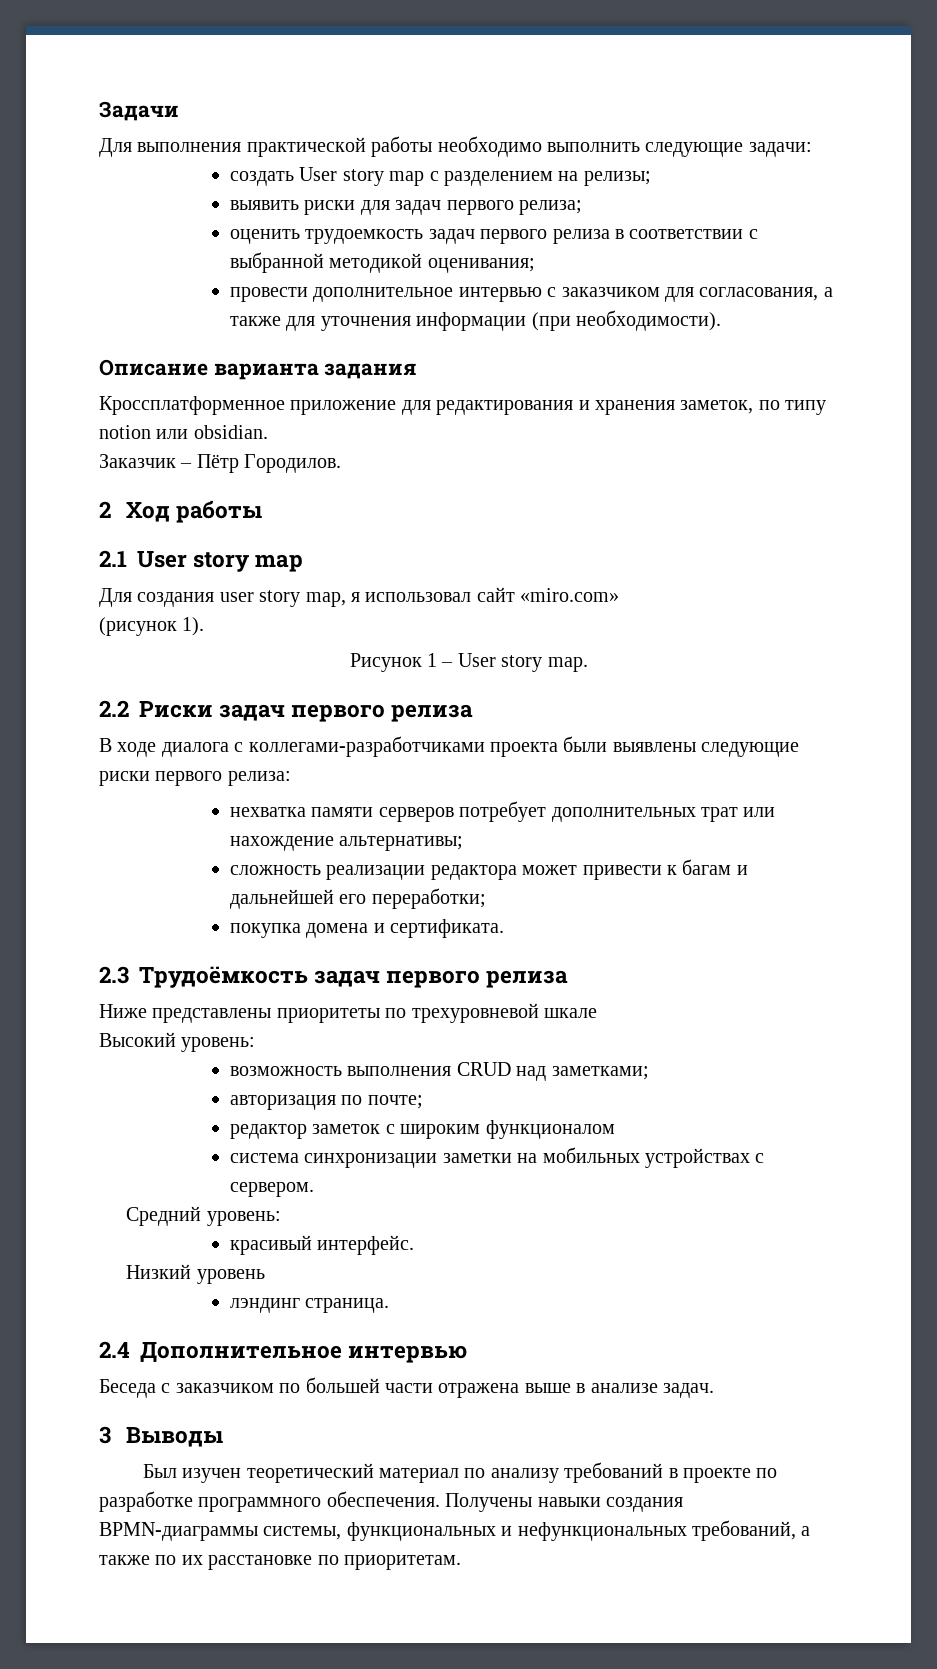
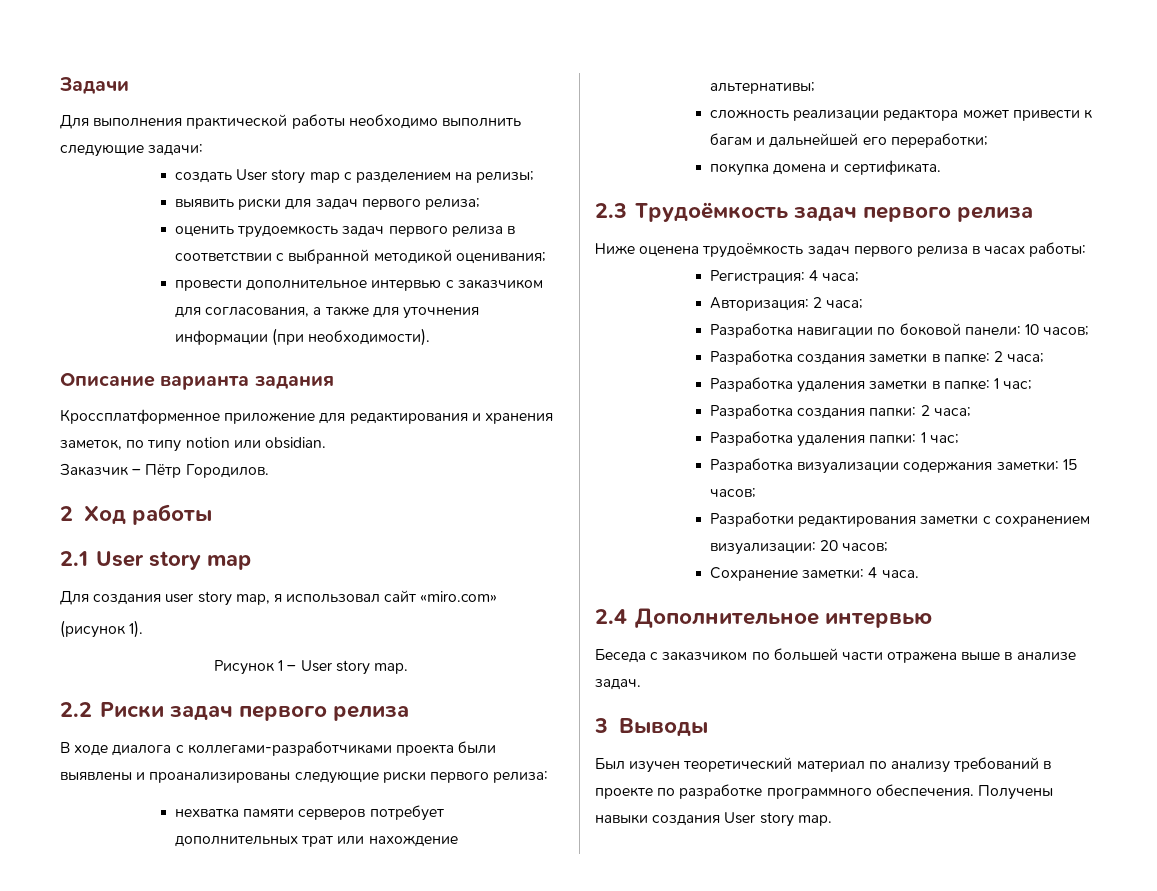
(696, 747) none -> [136,772,291,783] и проанализированы
[152,1003,597,1023] [99,1032,256,1052] [230,1062,649,1081] [230,1095,423,1110] [230,1120,615,1139] [230,1147,765,1168] [230,1182,315,1197] [126,1206,281,1226] [230,1235,415,1255] [126,1264,265,1284] [230,1298,390,1313] представлены приоритеты по трехуровневой шкале // Высокий уровень: // возможность выполнения CRUD над заметками; // авторизация по почте; // редактор заметок с широким функционалом // система синхронизации заметки на мобильных устройствах с сервером. // Средний уровень: // красивый интерфейс. // Низкий уровень // лэндинг страница. -> [639,242,1087,258] [709,270,860,284] [709,297,864,311] [709,323,1090,338] [709,350,1045,365] [709,377,1033,393] [709,404,971,419] [709,431,959,447] [709,458,1077,474] [709,488,756,498] [709,512,1090,527] [709,540,889,555] [709,567,919,581] оценена трудоёмкость задач первого релиза в часах работы: // Регистрация: 4 часа; // Авторизация: 2 часа; // Разработка навигации по боковой панели: 10 часов; // Разработка создания заметки в папке: 2 часа; // Разработка удаления заметки в папке: 1 час; // Разработка создания папки: 2 часа; // Разработка удаления папки: 1 час; // Разработка визуализации содержания заметки: 15 часов; // Разработки редактирования заметки с сохранением визуализации: 20 часов; // Сохранение заметки: 4 часа.
[99,1520,811,1541] [99,1555,461,1570] BPMN-диаграммы системы, функциональных и нефункциональных требований, а также по их расстановке по приоритетам. -> [724,812,832,827] User story map.

